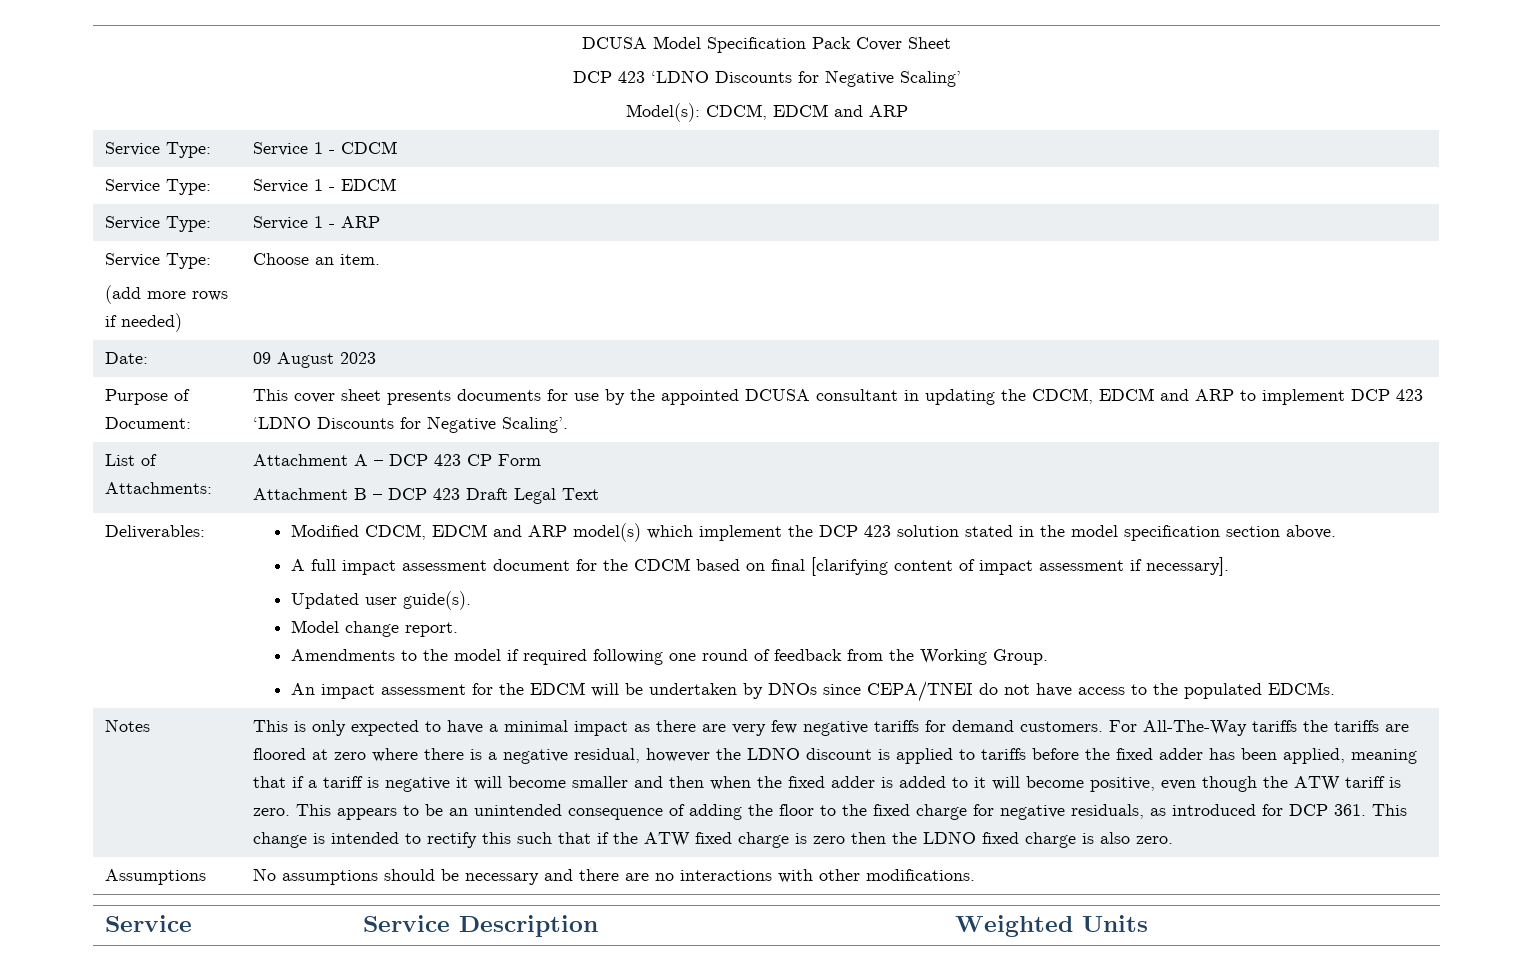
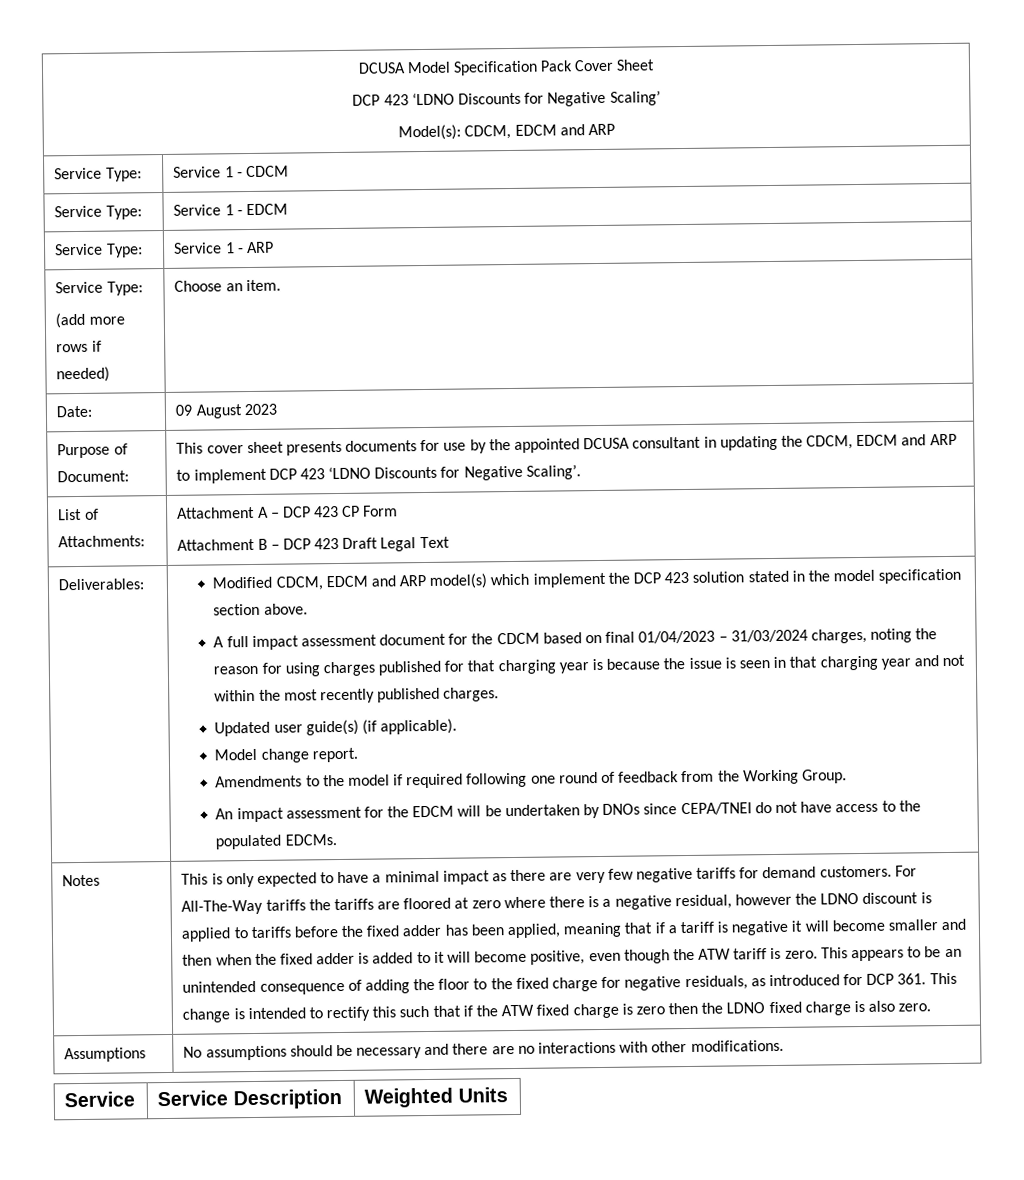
[810,557,1229,576] [clarifying content of impact assessment if necessary]. -> [638,628,938,644] [213,654,966,677] [214,687,500,704] 01/04/2023 – 31/03/2024 charges, noting the reason for using charges published for that charging year is because the issue is seen in that charging year and not within the most recently published charges.
[402,591,471,610] guide(s). -> [305,718,458,736] guide(s) (if applicable).

